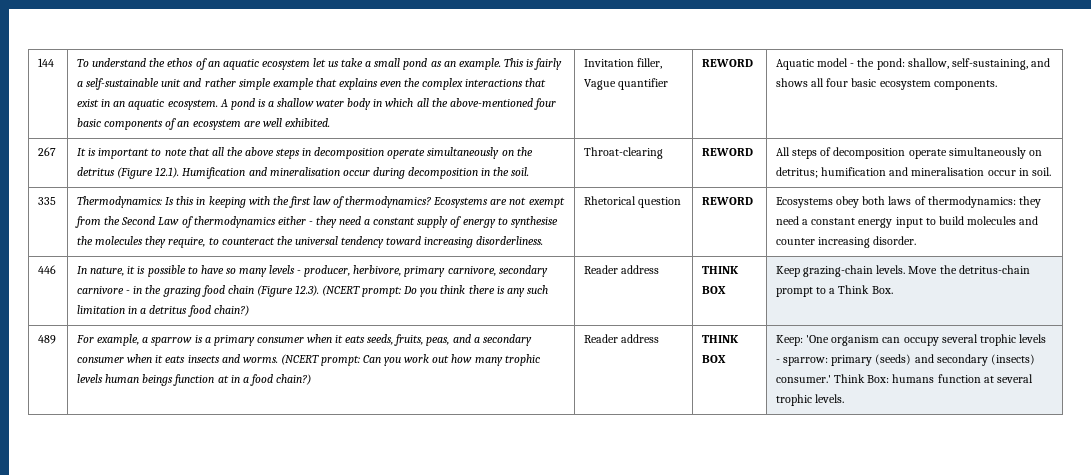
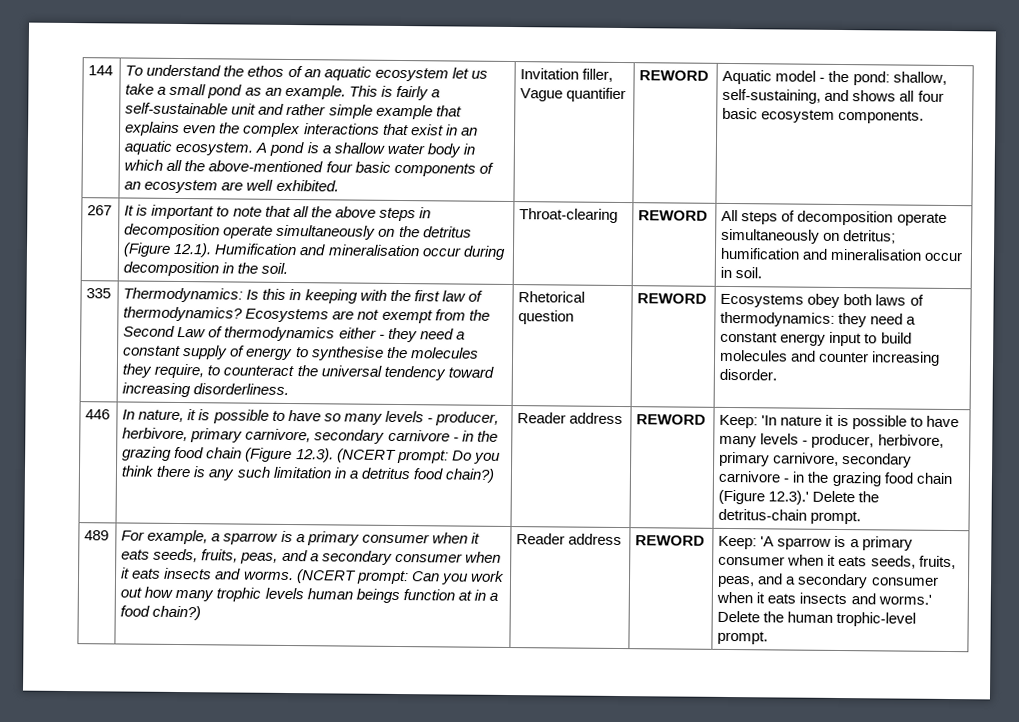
[702,266,740,274] [702,286,727,294] [776,265,1030,277] [776,285,893,297] THINK BOX | Keep grazing-chain levels. Move the detritus-chain prompt to a Think Box. -> [636,414,707,425] [719,414,959,430] [719,433,944,449] [719,451,913,468] [718,470,953,487] [718,489,880,505] [718,508,862,525] REWORD | Keep: 'In nature it is possible to have many levels - producer, herbivore, primary carnivore, secondary carnivore - in the grazing food chain (Figure 12.3).' Delete the detritus-chain prompt.
[702,335,740,343] [702,355,727,363] [776,334,1046,346] [776,354,1035,366] [776,374,1033,383] [776,394,845,406] THINK BOX | Keep: 'One organism can occupy several trophic levels - sparrow: primary (seeds) and secondary (insects) consumer.' Think Box: humans function at several trophic levels. -> [635,535,706,546] [718,535,913,551] [718,554,956,570] [717,573,939,589] [716,591,932,605] [717,610,917,627] [717,630,769,645] REWORD | Keep: 'A sparrow is a primary consumer when it eats seeds, fruits, peas, and a secondary consumer when it eats insects and worms.' Delete the human trophic-level prompt.

